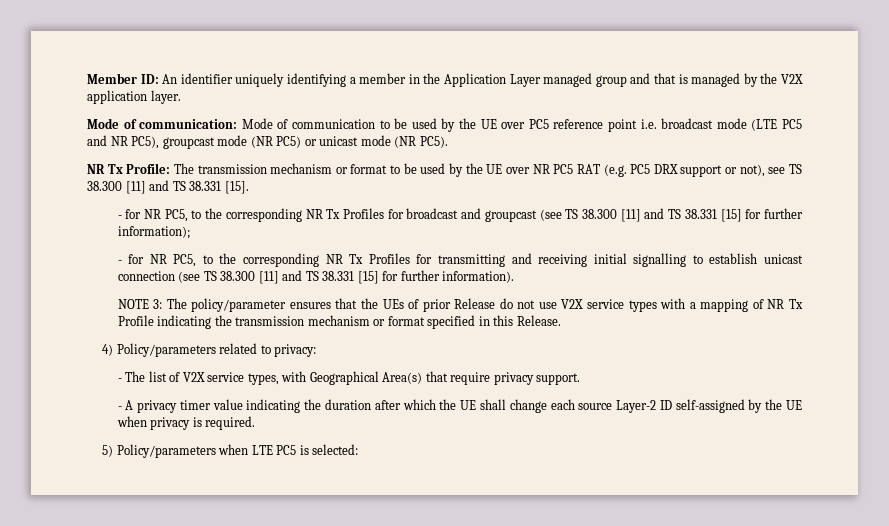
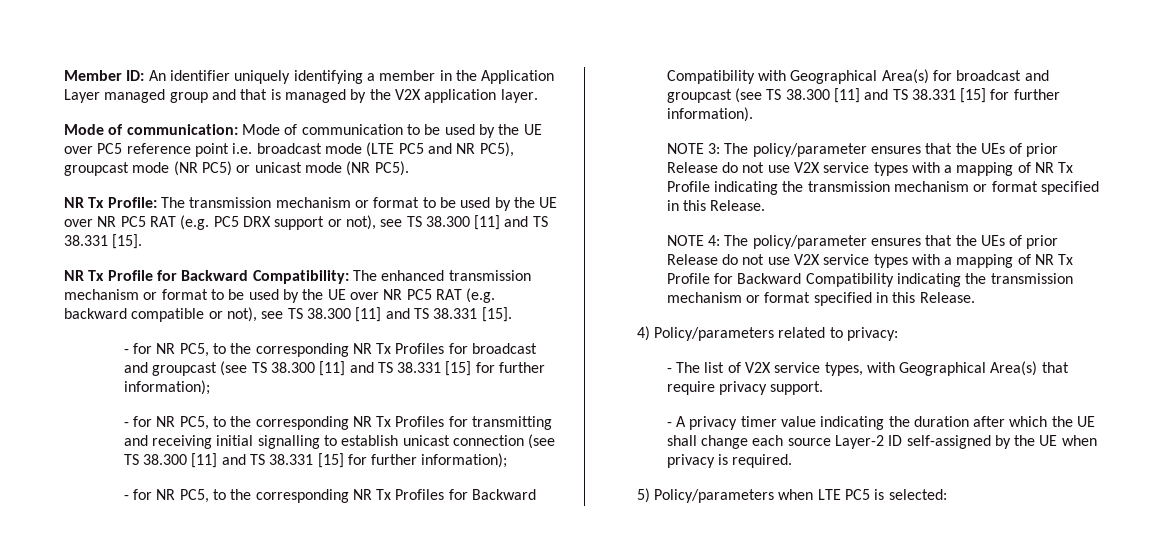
(249, 187) none -> [64,270,531,284] [64,288,496,303] [64,307,512,322] // NR Tx Profile for Backward Compatibility: The enhanced transmission mechanism or format to be used by the UE over NR PC5 RAT (e.g. backward compatible or not), see TS 38.300 [11] and TS 38.331 [15].
(440, 275) none -> [421,453,508,468] [123,489,537,503] [666,69,1049,84] [666,88,1060,103] information); // - for NR PC5, to the corresponding NR Tx Profiles for Backward Compatibility with Geographical Area(s) for broadcast and groupcast (see TS 38.300 [11] and TS 38.331 [15] for further
(561, 320) none -> [666,235,1059,249] [666,254,1074,268] [666,273,1073,287] [666,292,975,306] // NOTE 4: The policy/parameter ensures that the UEs of prior Release do not use V2X service types with a mapping of NR Tx Profile for Backward Compatibility indicating the transmission mechanism or format specified in this Release.

